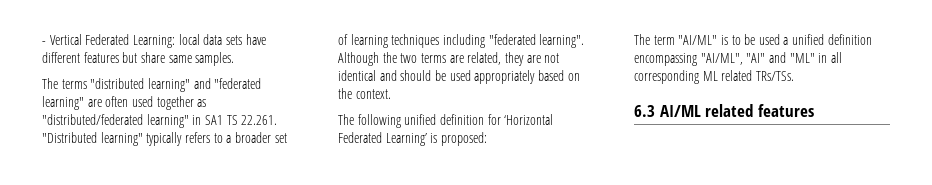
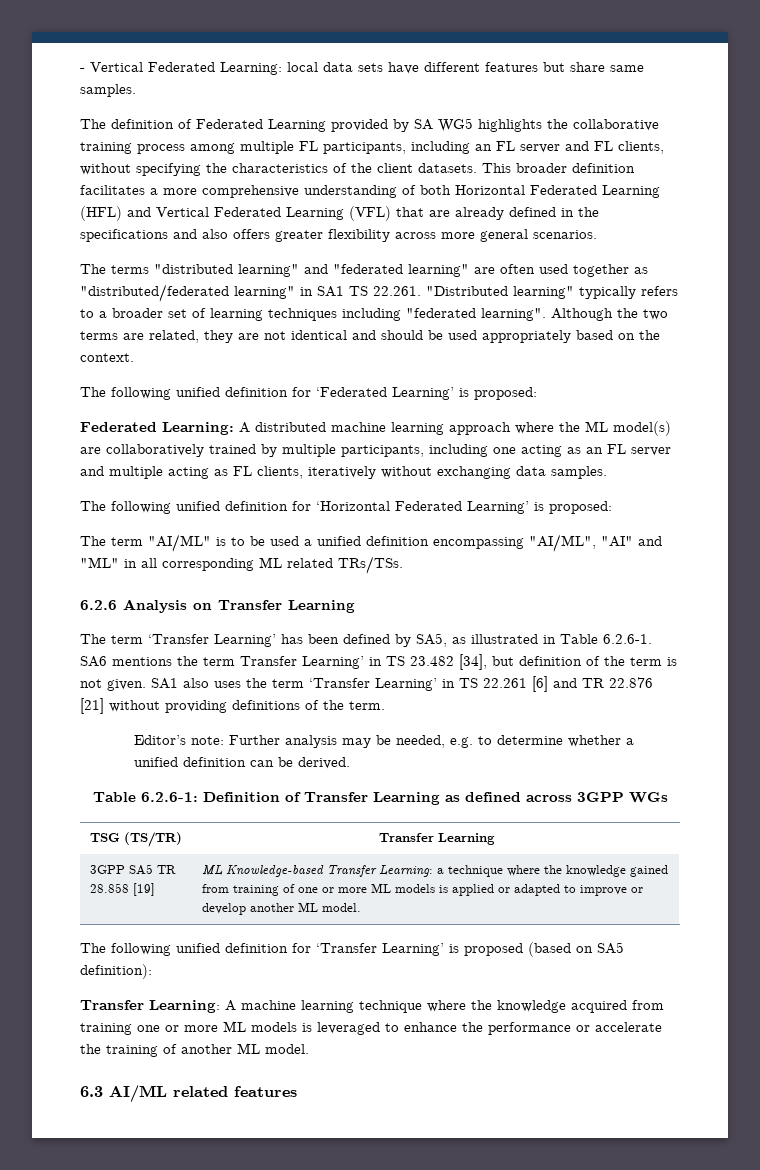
(235, 59) none -> [80,118,659,132] [80,141,664,154] [80,163,635,176] [80,185,660,198] [80,206,599,221] [80,229,597,242] // The definition of Federated Learning provided by SA WG5 highlights the collaborative training process among multiple FL participants, including an FL server and FL clients, without specifying the characteristics of the client datasets. This broader definition facilitates a more comprehensive understanding of both Horizontal Federated Learning (HFL) and Vertical Federated Learning (VFL) that are already defined in the specifications and also offers greater flexibility across more general scenarios.
(391, 94) none -> [80,387,537,400] [80,421,671,436] [80,444,671,457] [80,466,607,479] // The following unified definition for ‘Federated Learning’ is proposed: // Federated Learning: A distributed machine learning approach where the ML model(s) are collaboratively trained by multiple participants, including one acting as an FL server and multiple acting as FL clients, iteratively without exchanging data samples.
(794, 76) none -> [80,599,355,613] [80,633,652,647] [80,654,677,670] [80,676,653,692] [80,698,385,714] [133,735,634,748] [133,757,350,769] [92,792,668,805] [89,832,182,847] [378,833,495,845] [89,864,176,875] [89,883,155,896] [201,865,668,877] [201,883,643,896] [201,902,361,915] [80,942,624,957] [80,964,152,979] [80,1000,664,1013] [80,1021,662,1035] [80,1043,309,1057] // 6.2.6 Analysis on Transfer Learning // The term ‘Transfer Learning’ has been defined by SA5, as illustrated in Table 6.2.6-1. SA6 mentions the term Transfer Learning’ in TS 23.482 [34], but definition of the term is not given. SA1 also uses the term ‘Transfer Learning’ in TS 22.261 [6] and TR 22.876 [21] without providing definitions of the term. // Editor’s note: Further analysis may be needed, e.g. to determine whether a unified definition can be derived. // Table 6.2.6-1: Definition of Transfer Learning as defined across 3GPP WGs // TSG (TS/TR) | Transfer Learning // 3GPP SA5 TR 28.858 [19] | ML Knowledge-based Transfer Learning: a technique where the knowledge gained from training of one or more ML models is applied or adapted to improve or develop another ML model. // The following unified definition for ‘Transfer Learning’ is proposed (based on SA5 definition): // Transfer Learning: A machine learning technique where the knowledge acquired from training one or more ML models is leveraged to enhance the performance or accelerate the training of another ML model.

